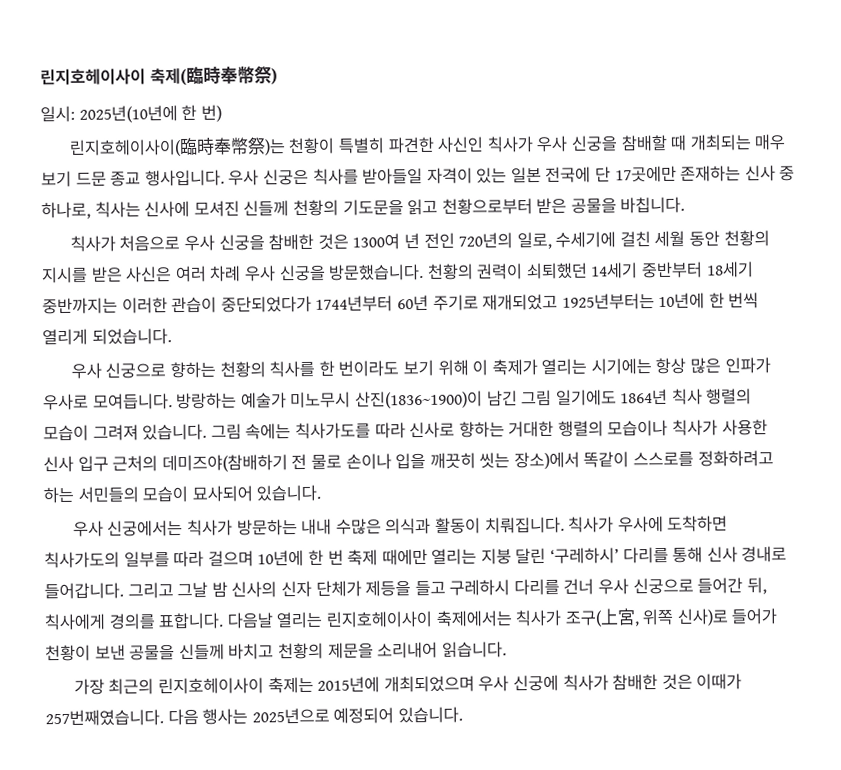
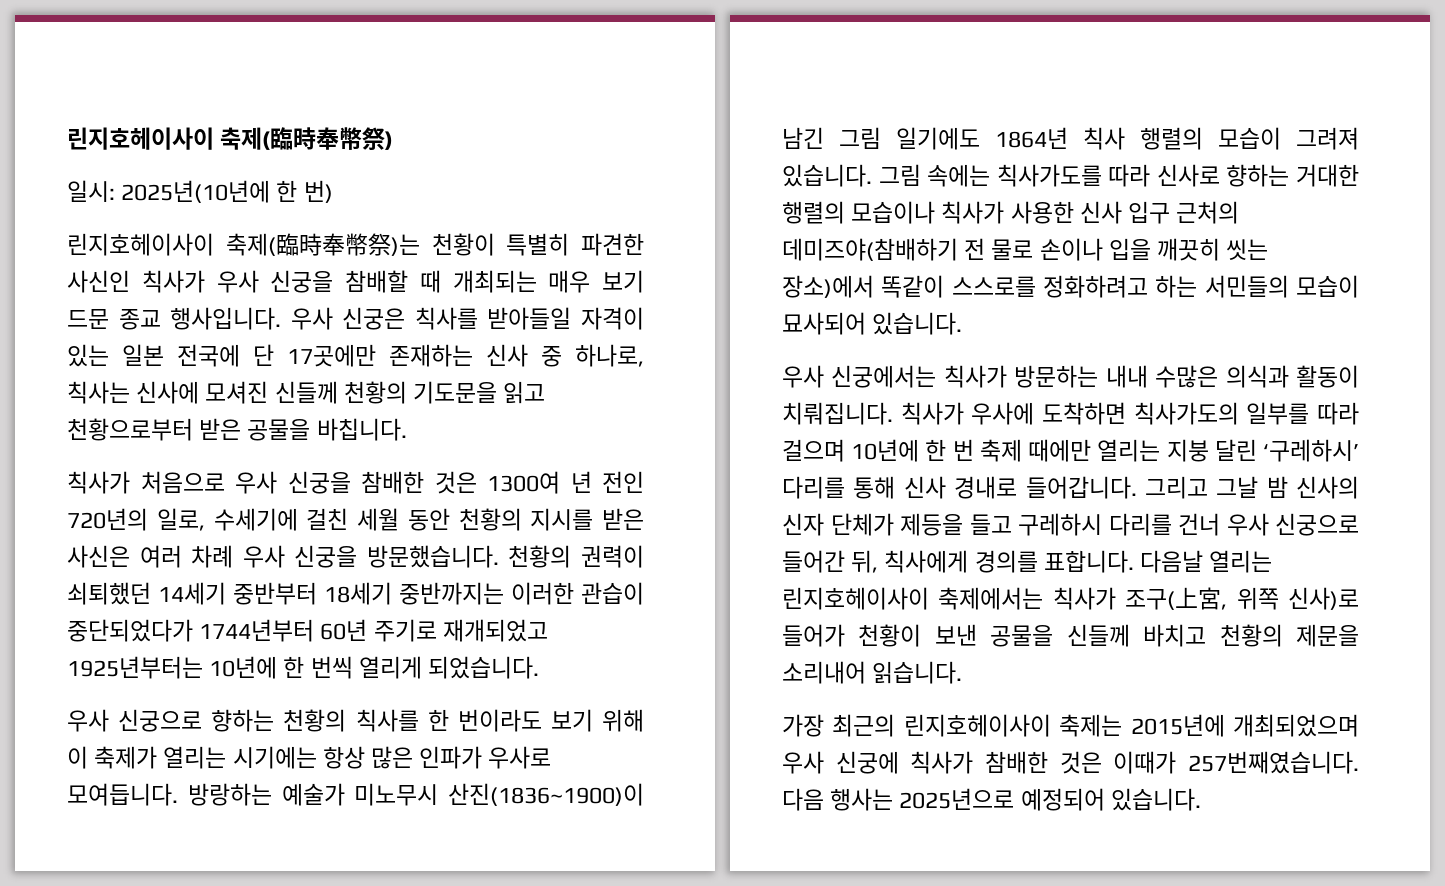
[68,138,182,157] 린지호헤이사이( -> [67,233,276,256] 린지호헤이사이 축제(

